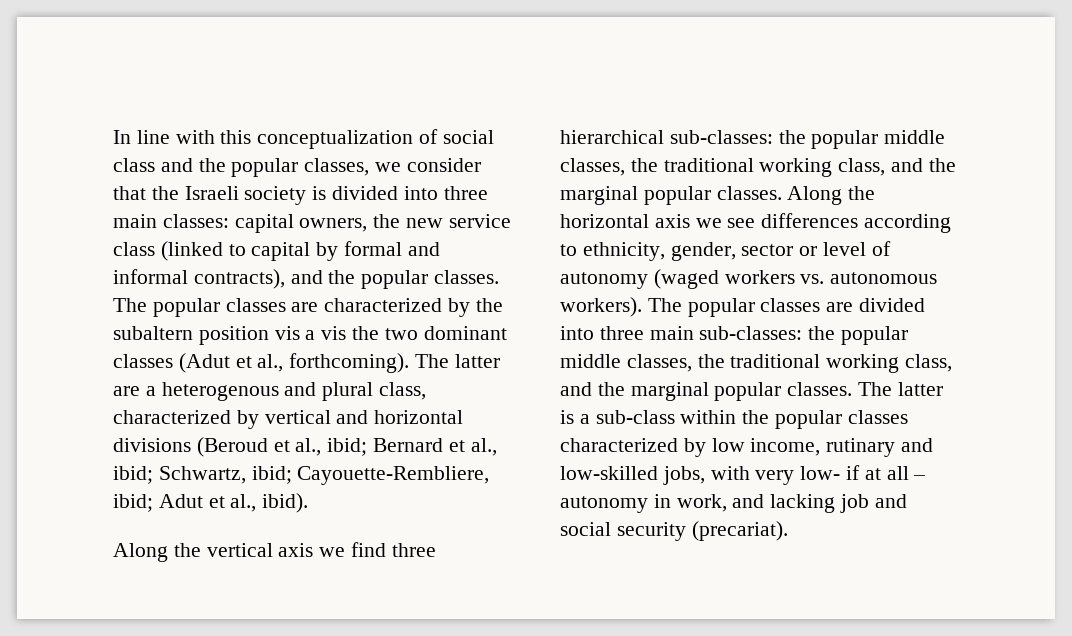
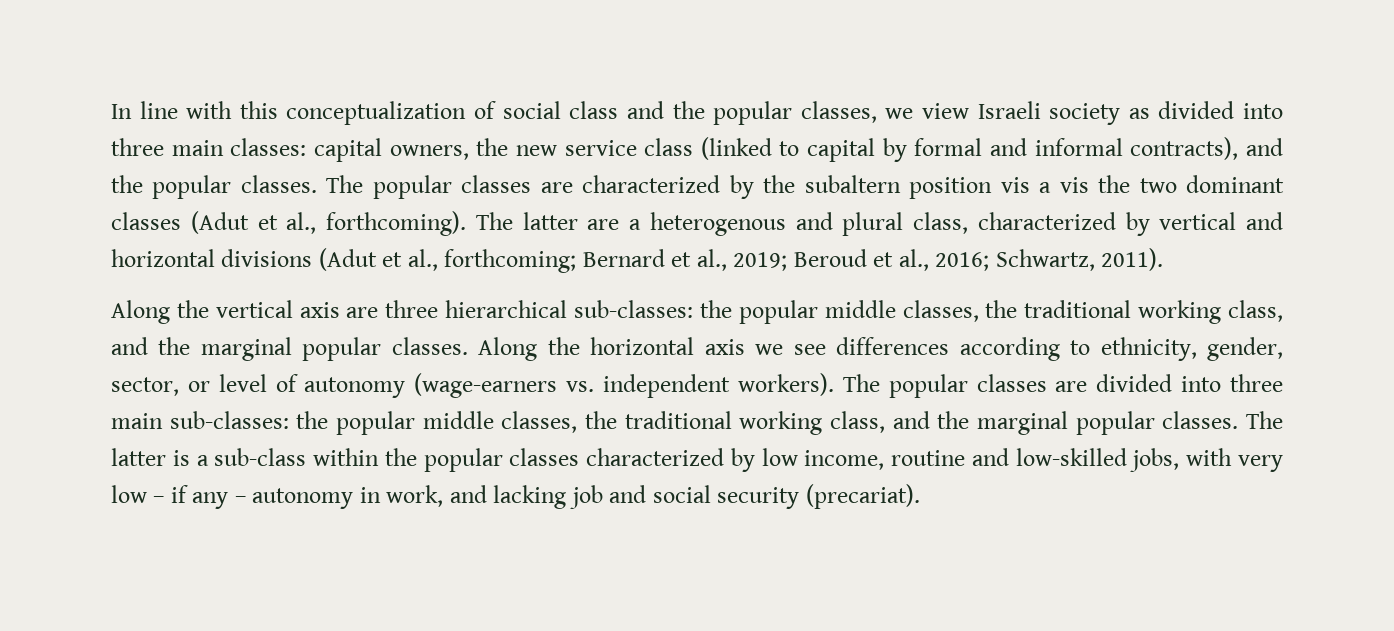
[406,158,481,172] [113,186,179,200] consider that the -> [921,103,969,119] view
[312,186,327,200] is -> [1128,108,1150,119] as
[196,437,368,457] (Beroud et al., ibid; -> [318,248,577,273] (Adut et al., forthcoming;
[113,466,490,485] [113,493,309,513] ibid; Schwartz, ibid; Cayouette-Rembliere, ibid; Adut et al., ibid). -> [733,248,1164,271] 2019; Beroud et al., 2016; Schwartz, 2011).
[319,542,387,557] we find -> [346,307,379,318] are
[741,244,794,256] sector -> [111,377,179,396] sector,
[653,269,938,289] (waged workers vs. autonomous -> [414,373,731,398] (wage-earners vs. independent
[826,438,896,457] rutinary -> [891,450,966,466] routine
[800,465,909,480] low- if at all -> [111,485,229,509] low – if any

